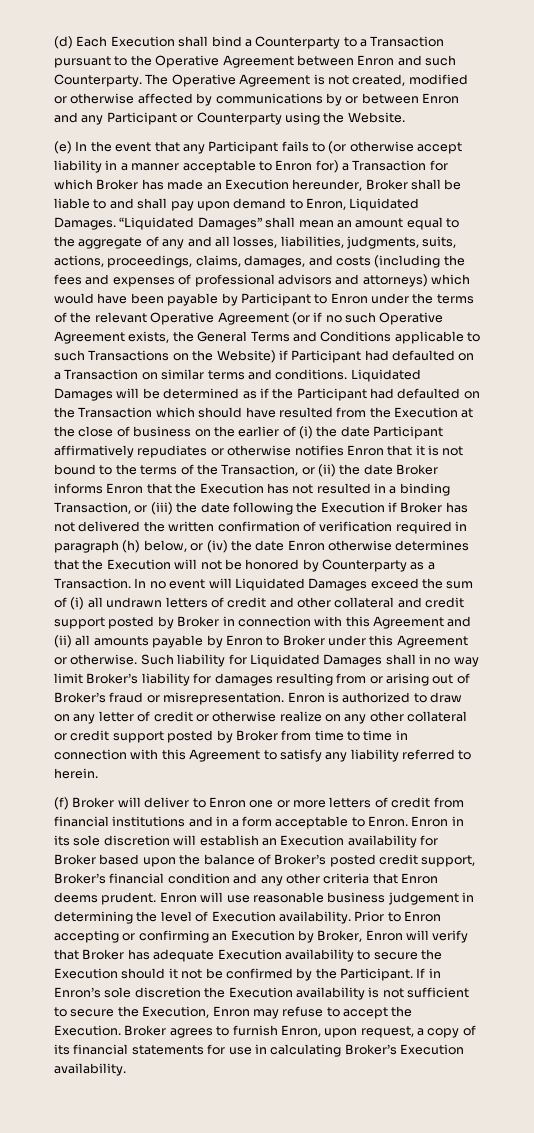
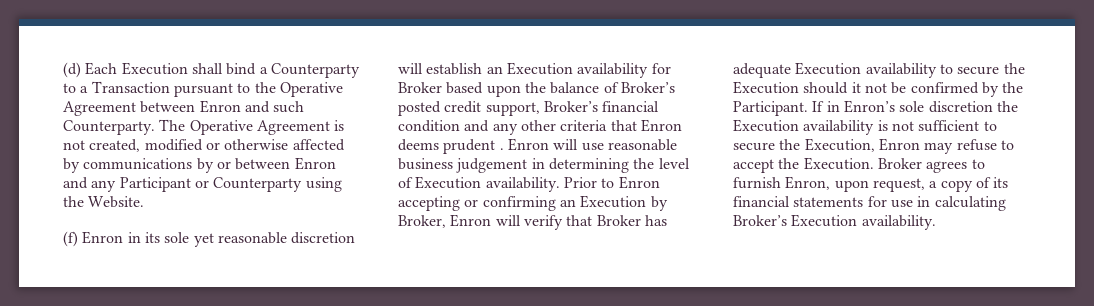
[54,141,463,154] [54,160,448,173] [54,179,462,191] [54,198,420,211] [54,217,459,230] [54,236,457,249] [54,255,465,268] [54,274,470,287] [54,293,474,306] [54,312,444,325] [54,331,480,344] [54,350,475,363] [54,369,421,382] [54,388,480,401] [54,407,474,418] [54,426,444,439] [54,445,464,458] [54,464,439,477] [54,483,450,496] [54,502,468,515] [54,521,467,534] [54,540,470,553] [54,559,435,572] [54,578,474,591] [54,597,465,610] [54,616,472,629] [54,635,468,648] [54,654,479,667] [54,673,470,686] [54,692,462,705] [54,711,468,724] [54,730,408,743] [54,749,472,762] [54,768,98,779] [54,797,464,810] [54,816,408,829] (e) In the event that any Participant fails to (or otherwise accept liability in a manner acceptable to Enron for) a Transaction for which Broker has made an Execution hereunder, Broker shall be liable to and shall pay upon demand to Enron, Liquidated Damages. “Liquidated Damages” shall mean an amount equal to the aggregate of any and all losses, liabilities, judgments, suits, actions, proceedings, claims, damages, and costs (including the fees and expenses of professional advisors and attorneys) which would have been payable by Participant to Enron under the terms of the relevant Operative Agreement (or if no such Operative Agreement exists, the General Terms and Conditions applicable to such Transactions on the Website) if Participant had defaulted on a Transaction on similar terms and conditions. Liquidated Damages will be determined as if the Participant had defaulted on the Transaction which should have resulted from the Execution at the close of business on the earlier of (i) the date Participant affirmatively repudiates or otherwise notifies Enron that it is not bound to the terms of the Transaction, or (ii) the date Broker informs Enron that the Execution has not resulted in a binding Transaction, or (iii) the date following the Execution if Broker has not delivered the written confirmation of verification required in paragraph (h) below, or (iv) the date Enron otherwise determines that the Execution will not be honored by Counterparty as a Transaction. In no event will Liquidated Damages exceed the sum of (i) all undrawn letters of credit and other collateral and credit support posted by Broker in connection with this Agreement and (ii) all amounts payable by Enron to Broker under this Agreement or otherwise. Such liability for Liquidated Damages shall in no way limit Broker’s liability for damages resulting from or arising out of Broker’s fraud or misrepresentation. Enron is authorized to draw on any letter of credit or otherwise realize on any other collateral or credit support posted by Broker from time to time in connection with this Agreement to satisfy any liability referred to herein. // (f) Broker will deliver to Enron one or more letters of credit from financial institutions and in a form acceptable to Enron. -> [63,231,78,247] (f)
(101, 840) none -> [193,232,287,247] yet reasonable
[101,892,157,905] prudent. -> [443,139,504,154] prudent .

